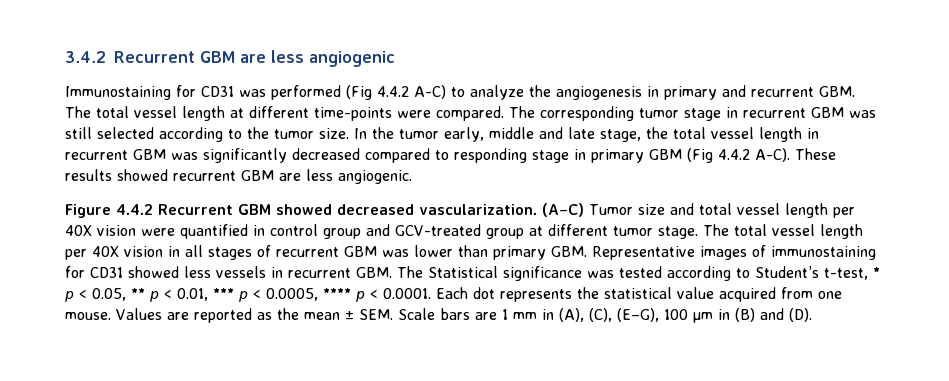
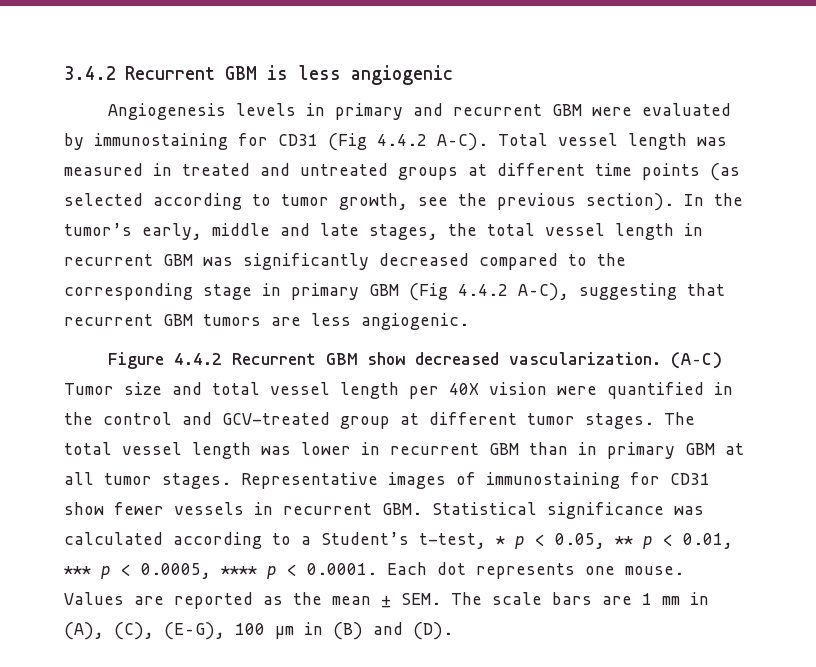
[240,54,266,63] are -> [266,65,288,80] is
[65,85,855,100] [65,106,876,121] [65,127,349,142] Immunostaining for CD31 was performed (Fig 4.4.2 A-C) to analyze the angiogenesis in primary and recurrent GBM. The total vessel length at different time-points were compared. The corresponding tumor stage in recurrent GBM was still selected according to the tumor size. -> [108,103,732,120] [64,133,727,151] [64,163,740,181] [64,193,674,211] Angiogenesis levels in primary and recurrent GBM were evaluated by immunostaining for CD31 (Fig 4.4.2 A–C). Total vessel length was measured in treated and untreated groups at different time points (as selected according to tumor growth, see the previous section).
[399,129,439,139] tumor -> [64,223,132,236] tumor’s
[600,129,641,142] stage, -> [369,224,438,240] stages,
[454,148,527,163] responding -> [597,253,626,266] [64,283,193,300] the corresponding
[755,148,836,162] [65,169,274,181] A-C). These results showed recurrent GBM -> [518,283,725,301] [64,314,261,326] A–C), suggesting that recurrent GBM tumors
[276,204,332,215] showed -> [367,352,406,365] show
[270,224,361,239] control group -> [64,412,172,425] the control
[658,224,863,239] [65,245,587,260] stage. The total vessel length per 40X vision in all stages of recurrent GBM was lower than primary GBM. -> [585,412,695,429] [64,442,744,459] [64,472,231,489] stages. The total vessel length was lower in recurrent GBM than in primary GBM at all tumor stages.
[128,266,211,278] showed less -> [64,502,164,515] show fewer
[397,266,423,278] The -> (422, 509) none
[619,266,750,281] tested according to -> [64,532,311,549] calculated according to a
[577,287,813,302] the statistical value acquired from -> (575, 571) none
[398,308,435,320] Scale -> [451,592,542,605] The scale

